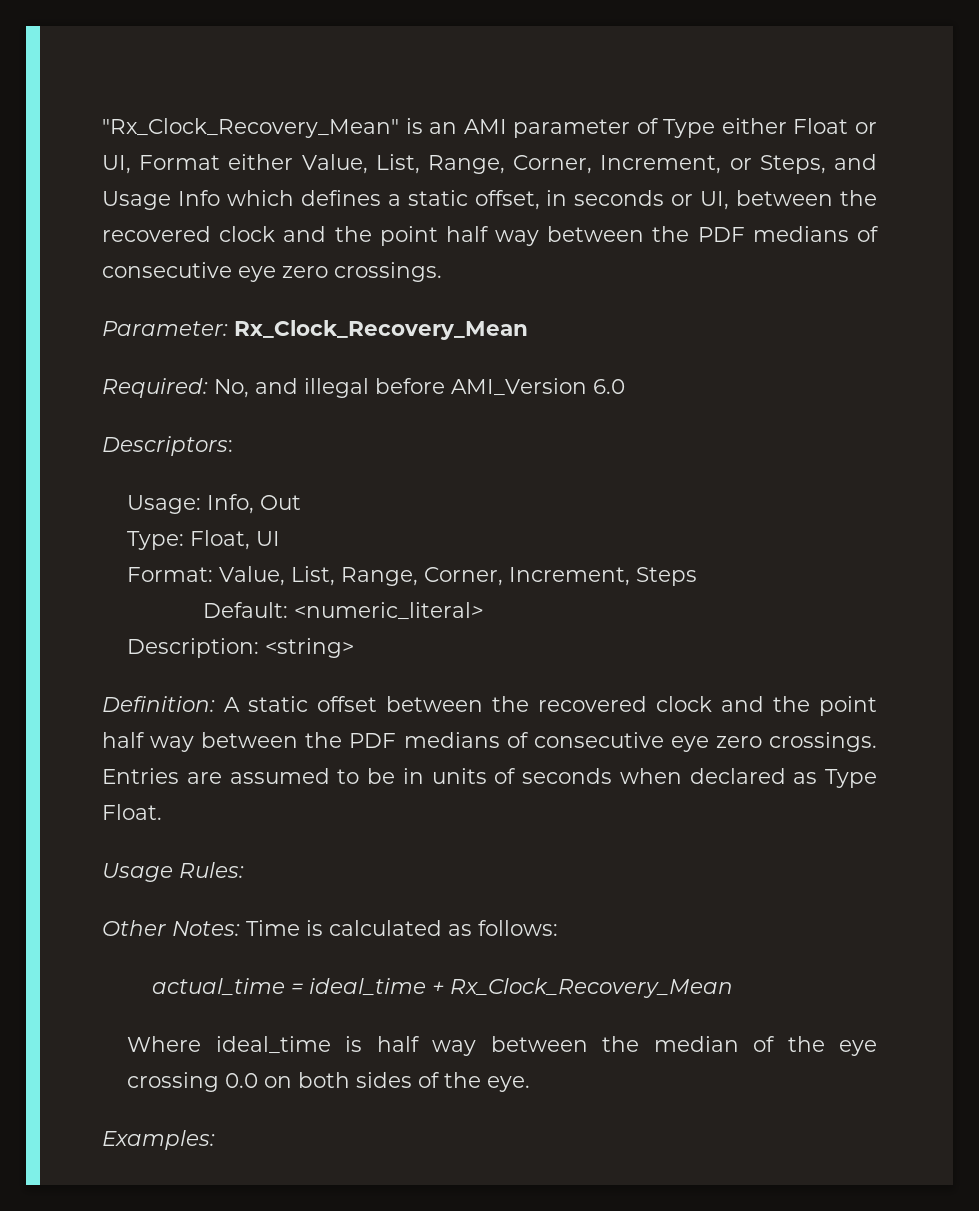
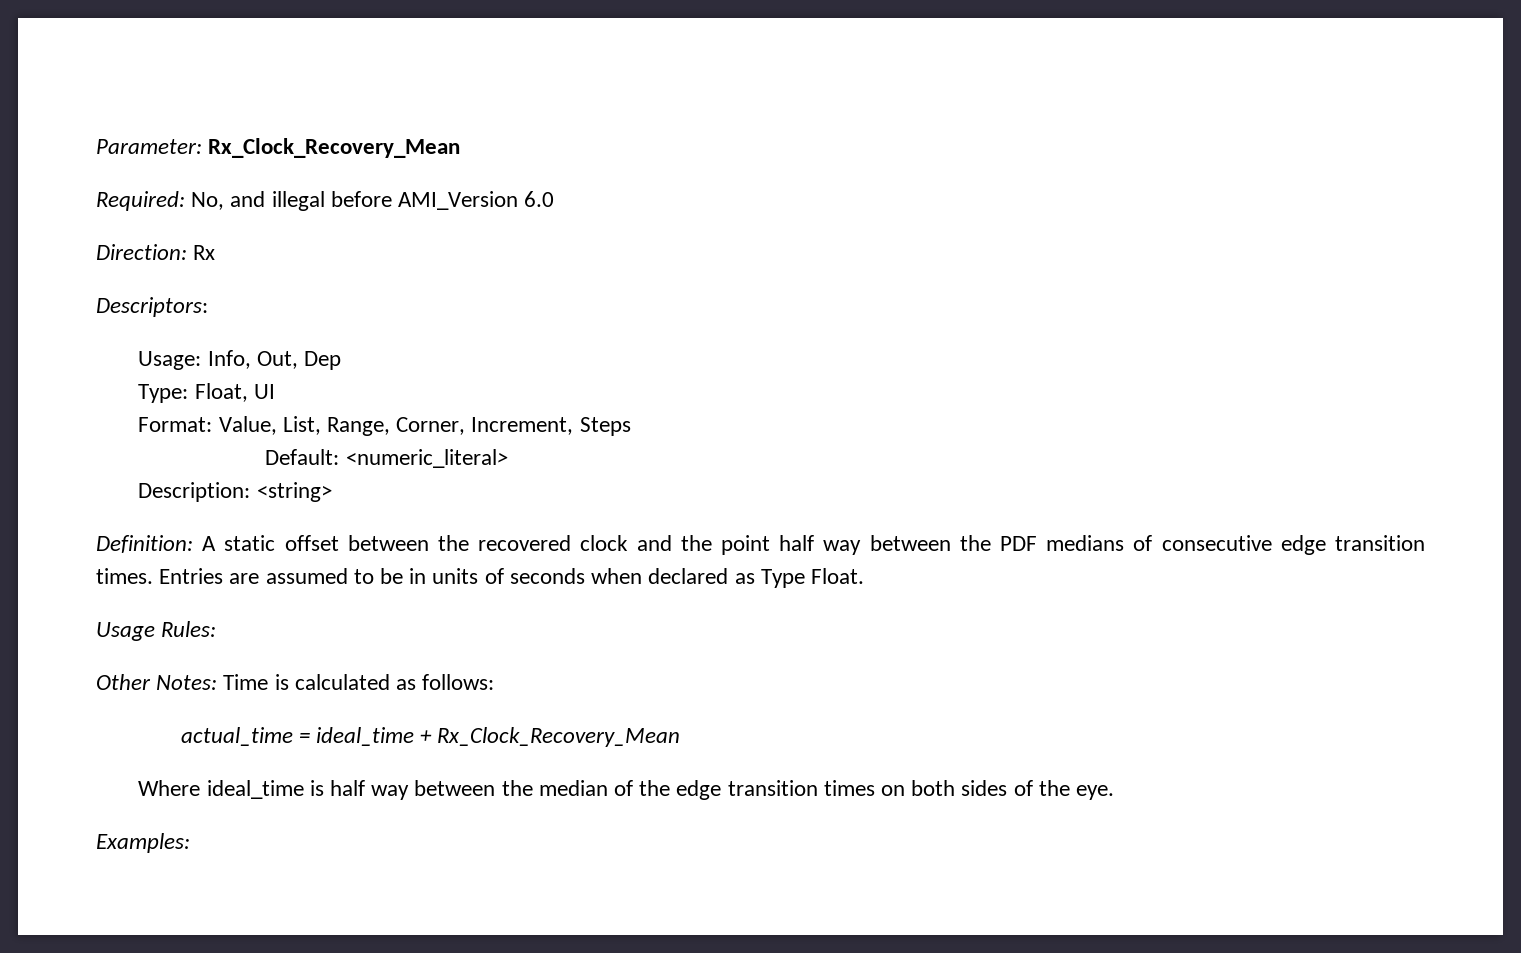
[102,118,877,138] [102,154,878,174] [102,190,877,210] [102,226,879,246] [102,262,442,282] "Rx_Clock_Recovery_Mean" is an AMI parameter of Type either Float or UI, Format either Value, List, Range, Corner, Increment, or Steps, and Usage Info which defines a static offset, in seconds or UI, between the recovered clock and the point half way between the PDF medians of consecutive eye zero crossings. // -> (96, 146) none
(625, 386) none -> [96,244,216,260] // Direction: Rx
[260,495,302,510] Out -> [256,351,341,370] Out, Dep
[670,732,878,752] eye zero crossings. -> [1280,535,1426,555] [96,568,153,584] edge transition times.
[839,1040,878,1056] [127,1072,259,1092] eye crossing 0.0 -> [676,780,875,800] edge transition times

